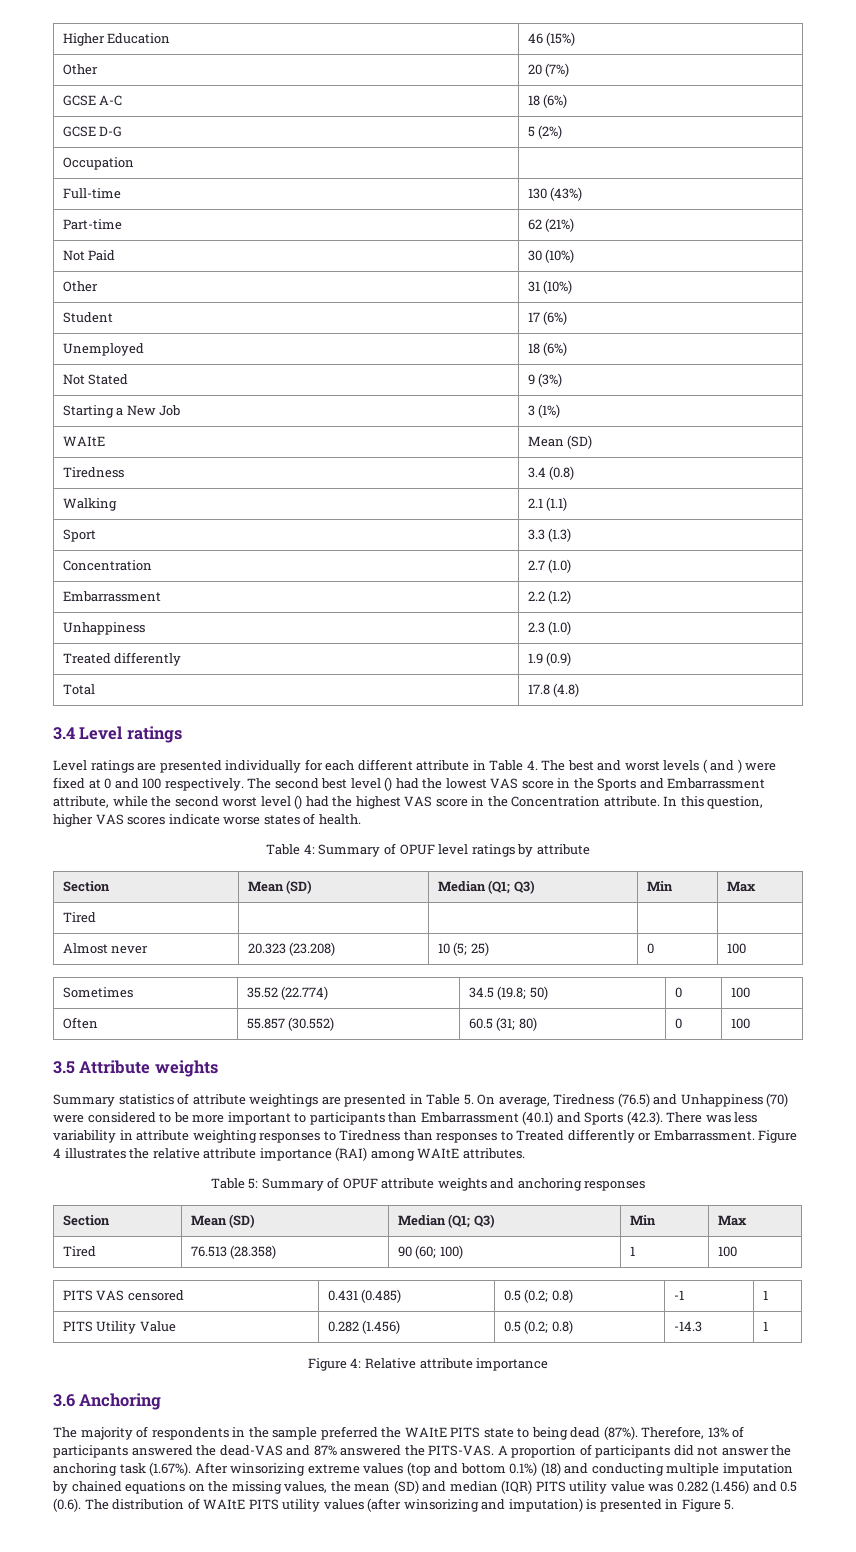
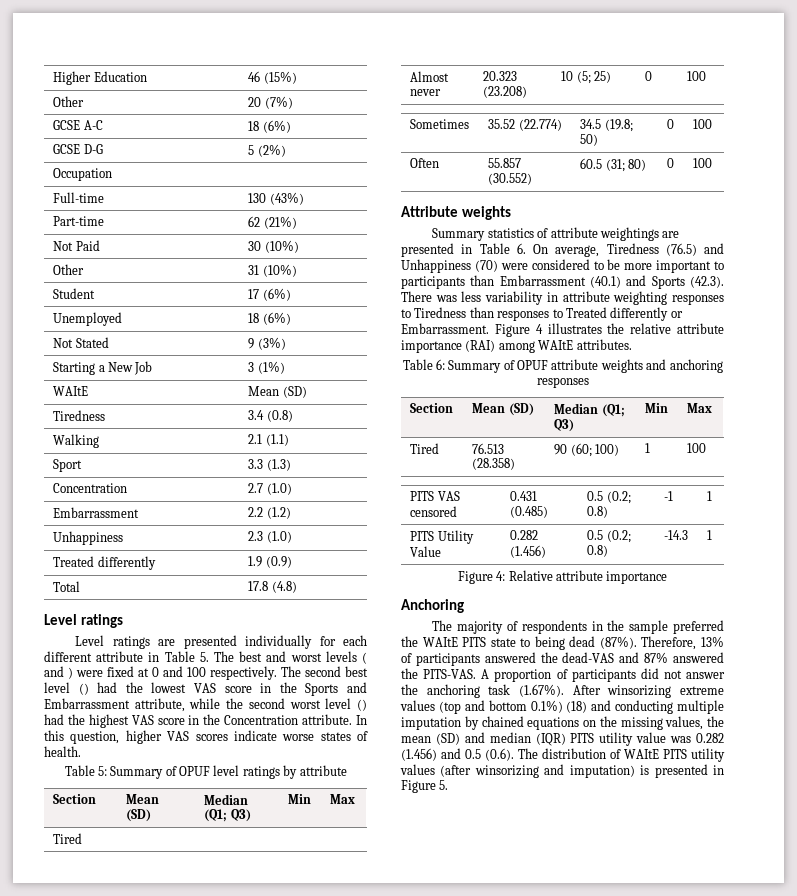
[53,727,75,740] 3.4 -> (297, 587) none
[526,760,538,770] 4. -> [199,652,209,662] 5.
[303,844,315,854] 4: -> [97,766,107,776] 5:
[53,1061,75,1074] 3.5 -> (713, 163) none
[463,1094,474,1105] 5. -> [516,243,526,254] 6.
[248,1178,259,1189] 5: -> [435,359,445,370] 6:
[53,1394,75,1407] 3.6 -> (668, 577) none

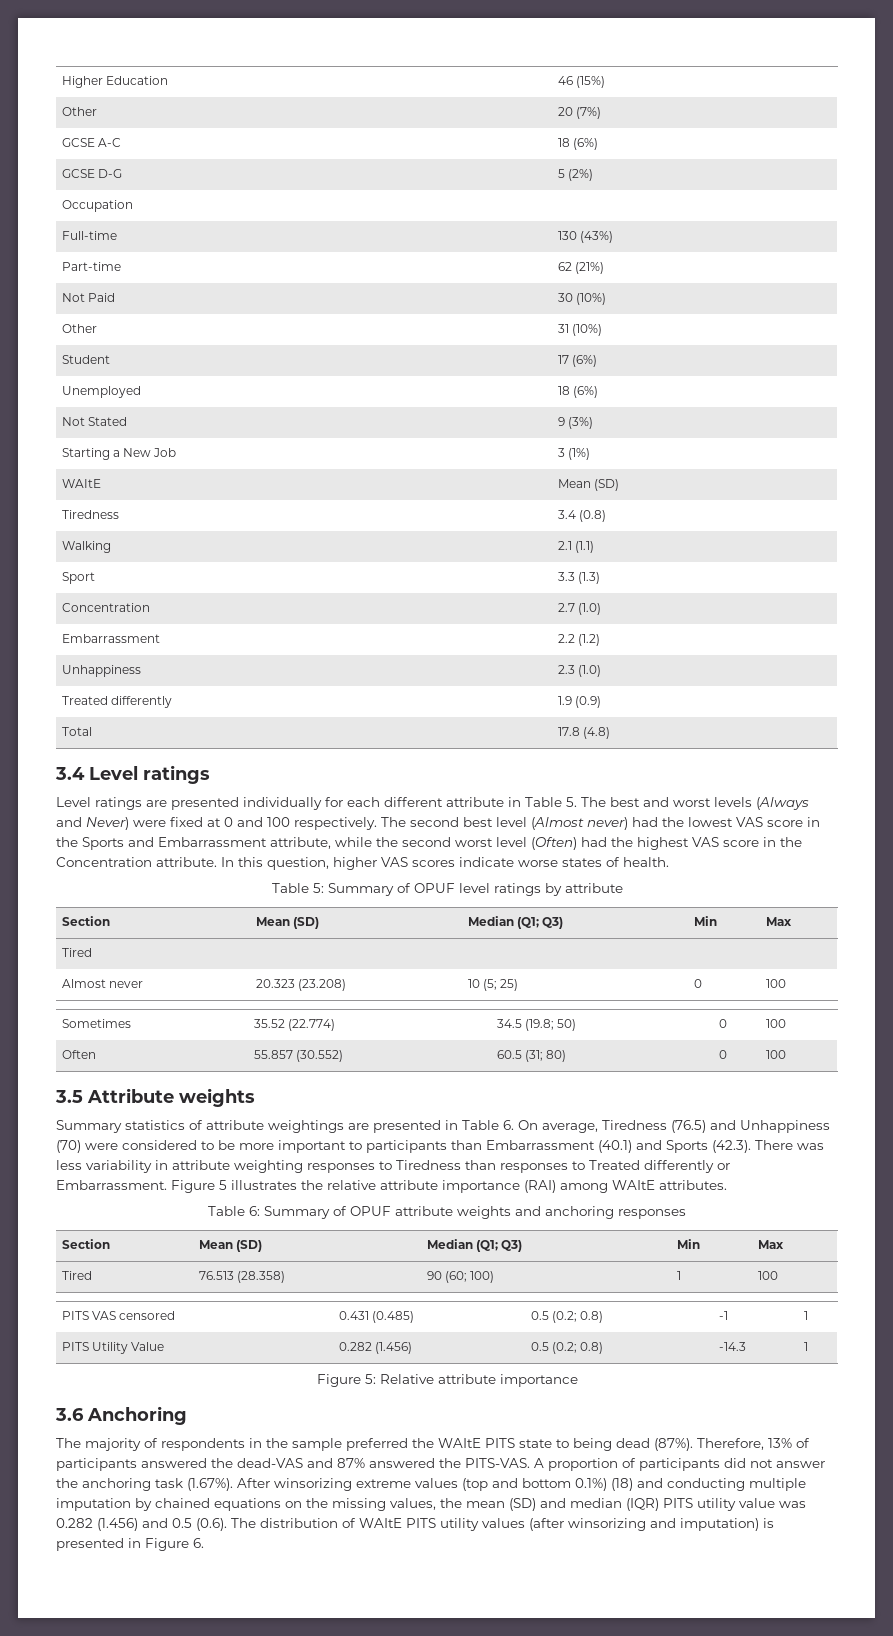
(297, 587) none -> [55,767,85,780] 3.4
[361,652,367,664] [44,666,73,679] ( and ) -> [756,797,809,810] [56,817,129,830] (Always and Never)
[78,683,89,695] () -> [531,817,628,830] (Almost never)
[357,699,368,711] () -> [531,837,577,850] (Often)
(713, 163) none -> [55,1090,83,1103] 3.5
[535,324,543,334] 4 -> [219,1180,227,1190] 5
[496,571,506,581] 4: -> [364,1374,376,1384] 5:
(668, 577) none -> [55,1408,84,1421] 3.6
[439,780,449,790] 5. -> [193,1538,204,1548] 6.

